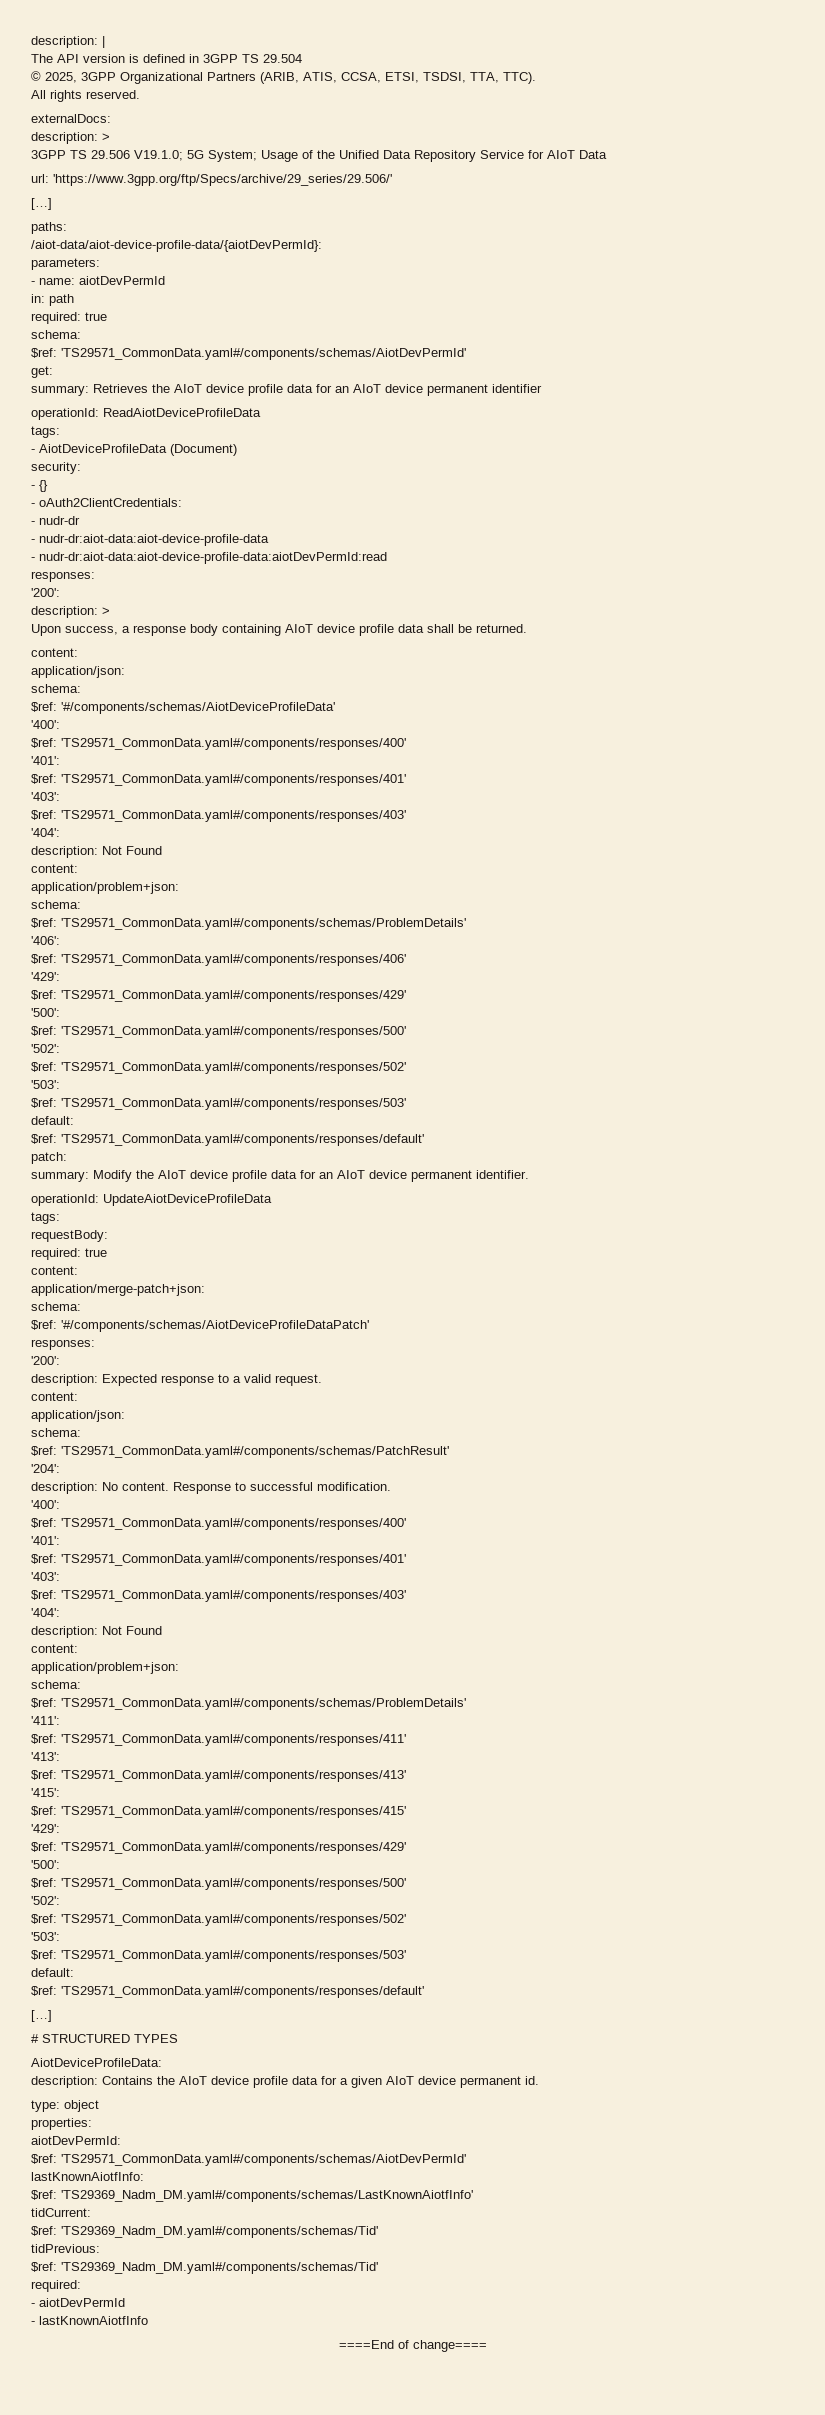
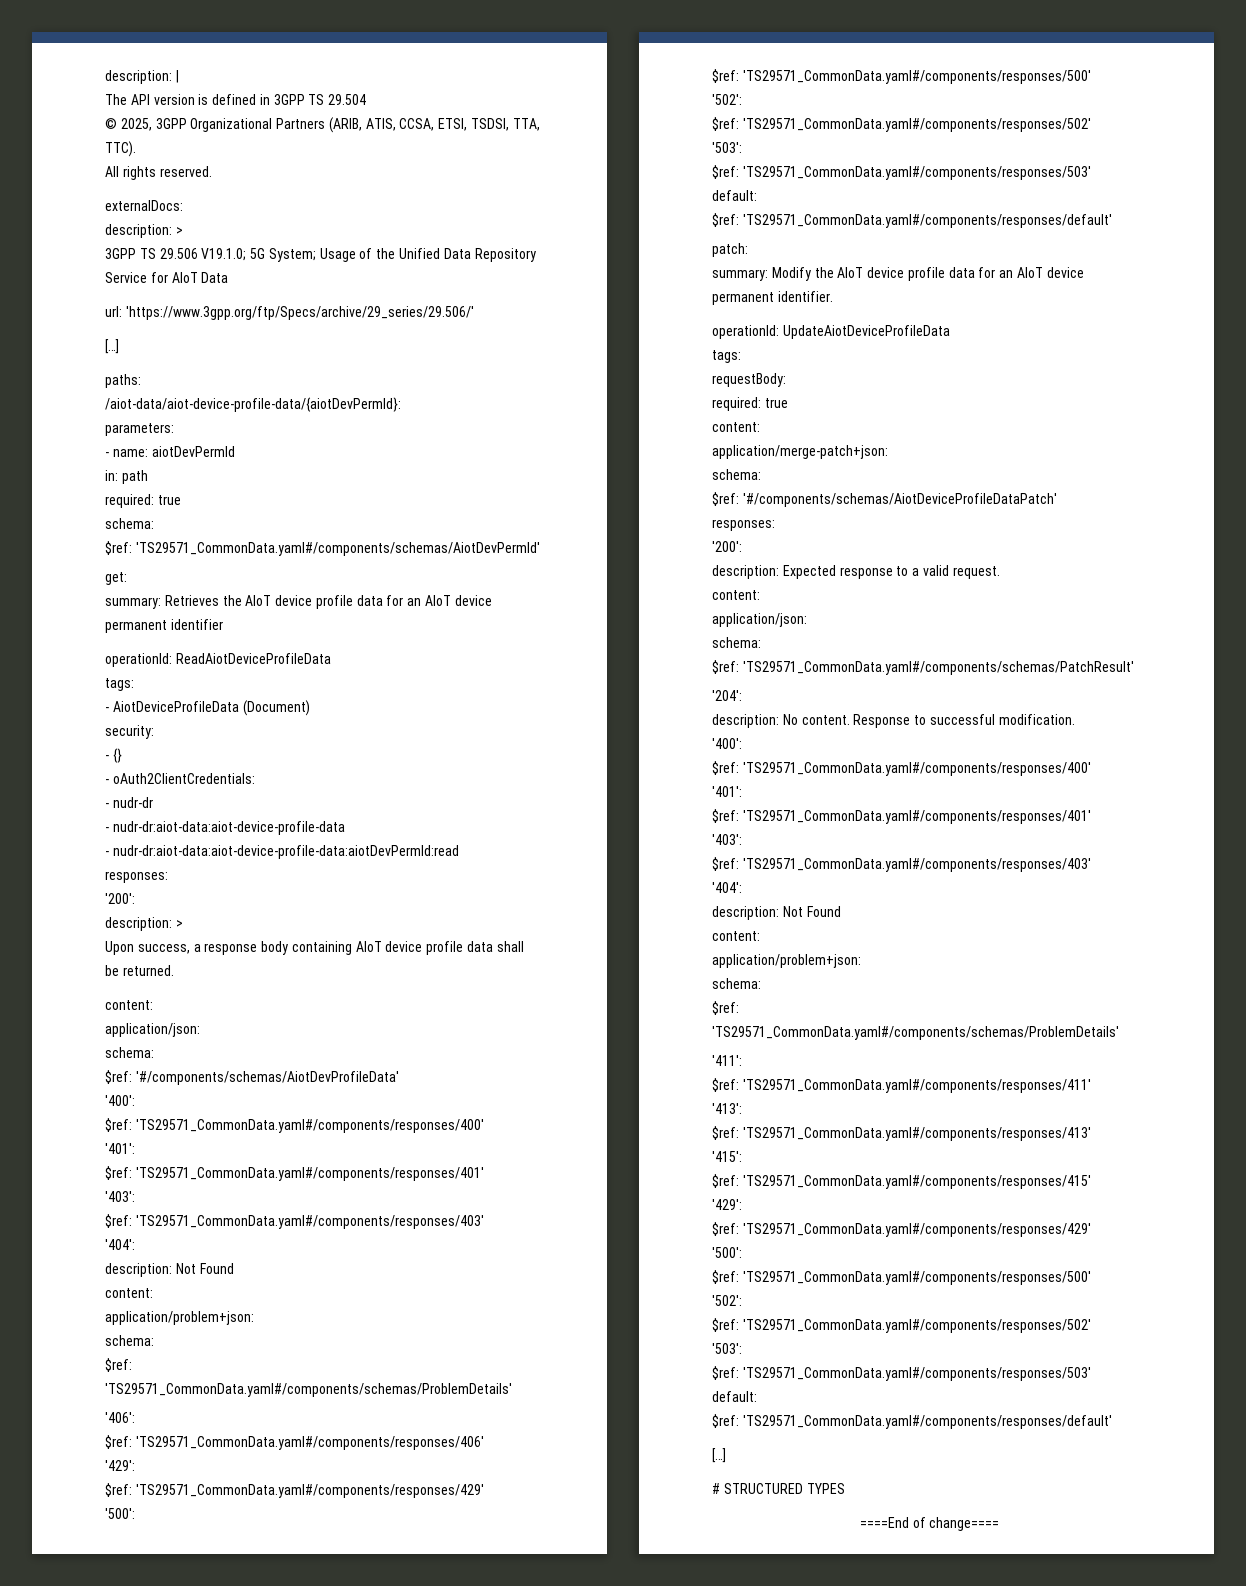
[61,702,335,714] '#/components/schemas/AiotDeviceProfileData' -> [135,1071,399,1085] '#/components/schemas/AiotDevProfileData'
[31,2058,162,2067] [31,2076,539,2088] [31,2100,99,2112] [31,2118,92,2130] [31,2136,121,2145] [31,2154,466,2166] [31,2172,144,2181] [31,2190,473,2202] [31,2208,91,2217] [31,2226,378,2238] [31,2244,100,2253] [31,2262,378,2274] [31,2280,81,2292] [31,2298,125,2307] [31,2316,148,2325] // AiotDeviceProfileData: // description: Contains the AIoT device profile data for a given AIoT device permanent id. // type: object // properties: // aiotDevPermId: // $ref: 'TS29571_CommonData.yaml#/components/schemas/AiotDevPermId' // lastKnownAiotfInfo: // $ref: 'TS29369_Nadm_DM.yaml#/components/schemas/LastKnownAiotfInfo' // tidCurrent: // $ref: 'TS29369_Nadm_DM.yaml#/components/schemas/Tid' // tidPrevious: // $ref: 'TS29369_Nadm_DM.yaml#/components/schemas/Tid' // required: // - aiotDevPermId // - lastKnownAiotfInfo -> (845, 1488) none

